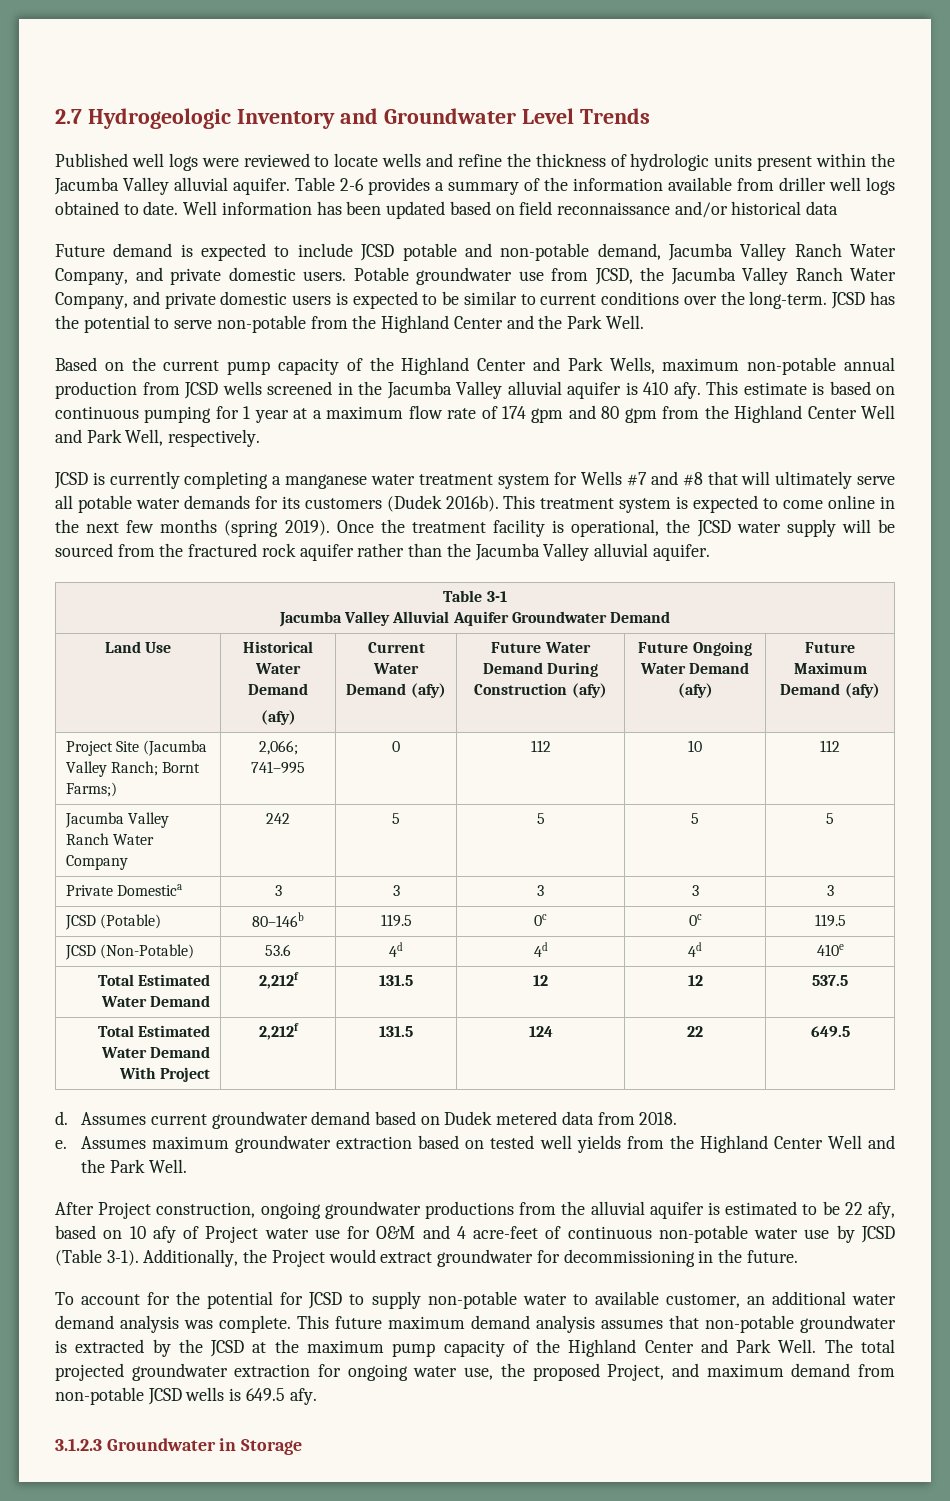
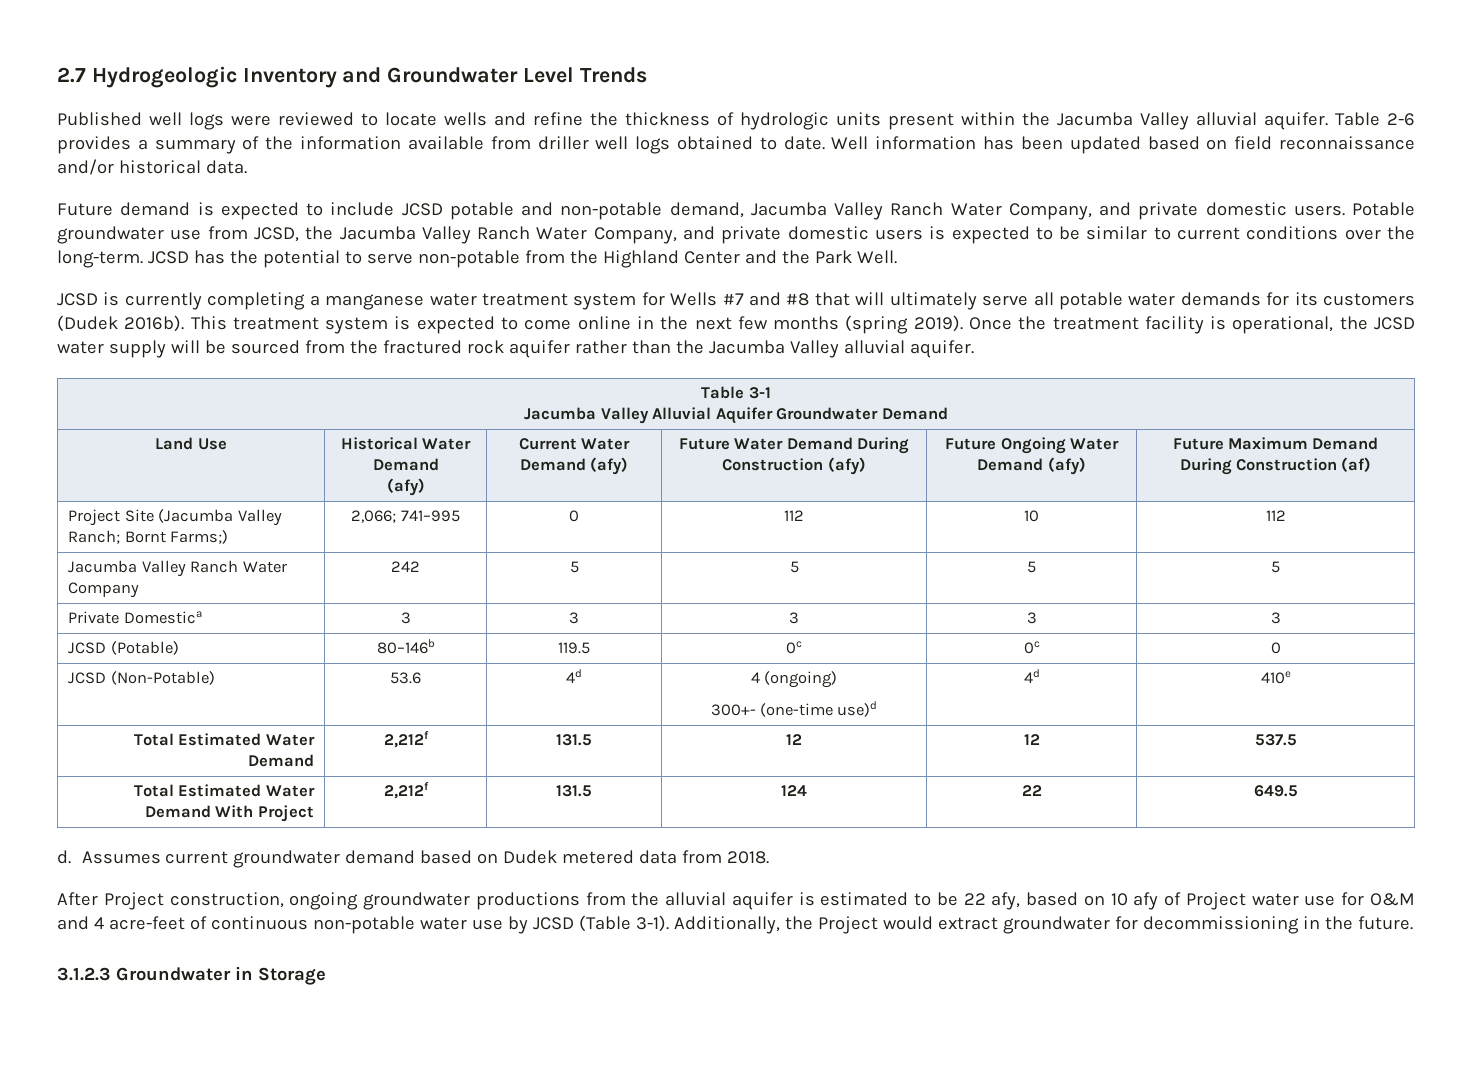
[806,201,839,215] data -> [205,160,247,174] data.
[55,357,895,375] [55,381,895,399] [55,405,896,423] [55,429,261,447] // Based on the current pump capacity of the Highland Center and Park Wells, maximum non-potable annual production from JCSD wells screened in the Jacumba Valley alluvial aquifer is 410 afy. This estimate is based on continuous pumping for 1 year at a maximum flow rate of 174 gpm and 80 gpm from the Highland Center Well and Park Well, respectively. -> (897, 257) none
[844,683,880,698] (afy) -> [1179,457,1372,475] During Construction (af)
[814,914,846,927] 119.5 -> [1270,642,1281,654] 0
[533,942,548,957] 4d -> [750,671,838,688] [710,701,878,717] 4 (ongoing) // 300+- (one-time use)d
[55,1135,896,1153] [81,1159,187,1173] // e. Assumes maximum groundwater extraction based on tested well yields from the Highland Center Well and the Park Well. -> (770, 857) none
[55,1291,896,1309] [55,1315,896,1333] [55,1339,896,1357] [55,1363,896,1381] [55,1387,317,1405] // To account for the potential for JCSD to supply non-potable water to available customer, an additional water demand analysis was complete. This future maximum demand analysis assumes that non-potable groundwater is extracted by the JCSD at the maximum pump capacity of the Highland Center and Park Well. The total projected groundwater extraction for ongoing water use, the proposed Project, and maximum demand from non-potable JCSD wells is 649.5 afy. -> (1413, 923) none

